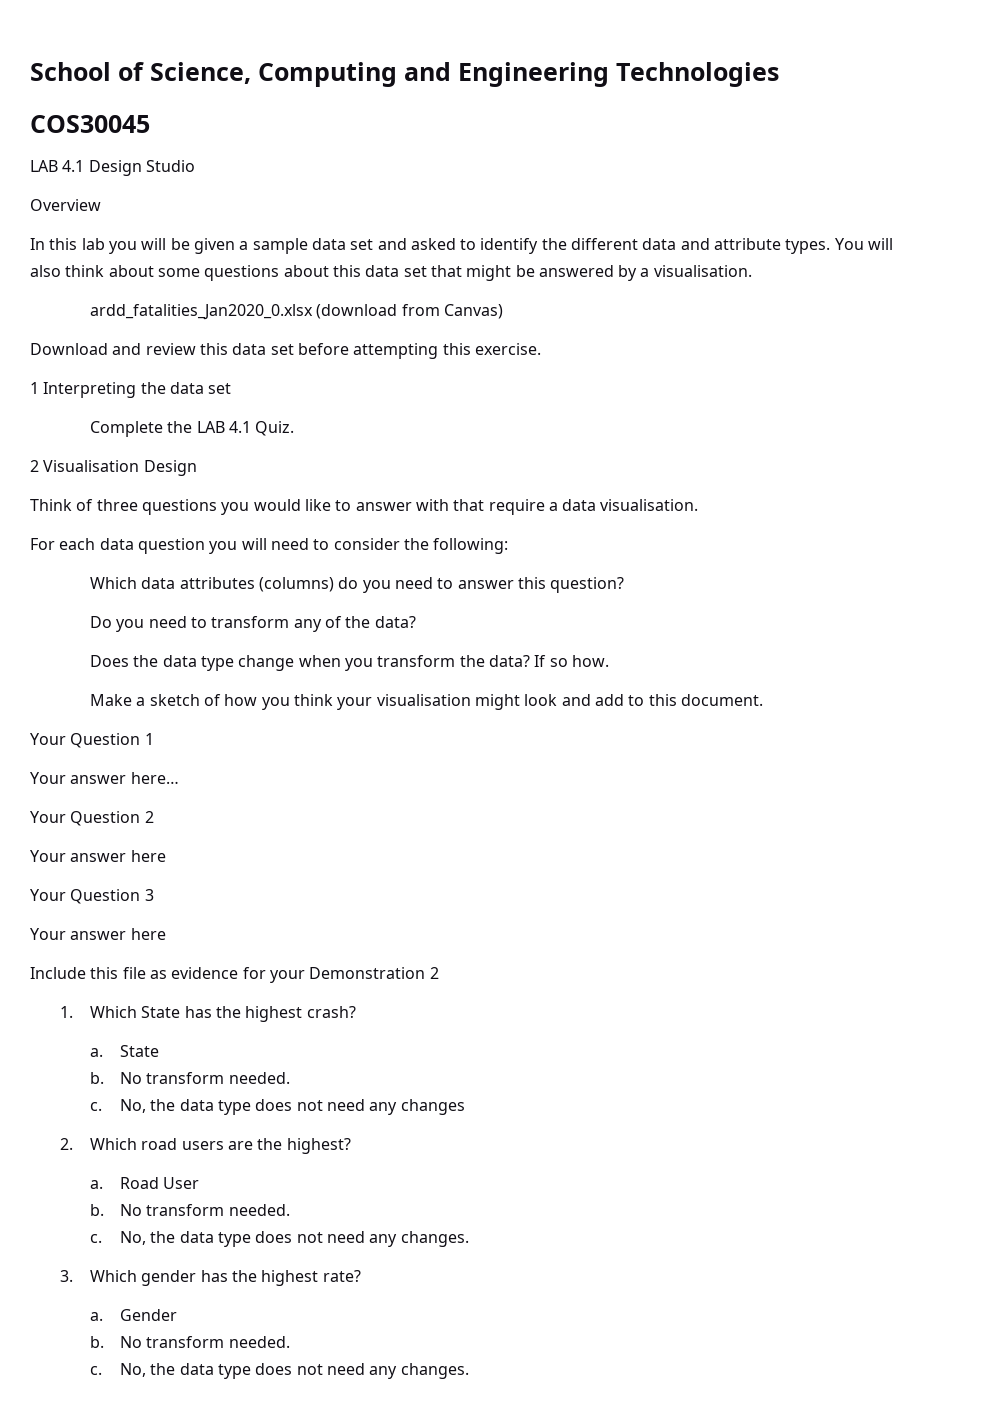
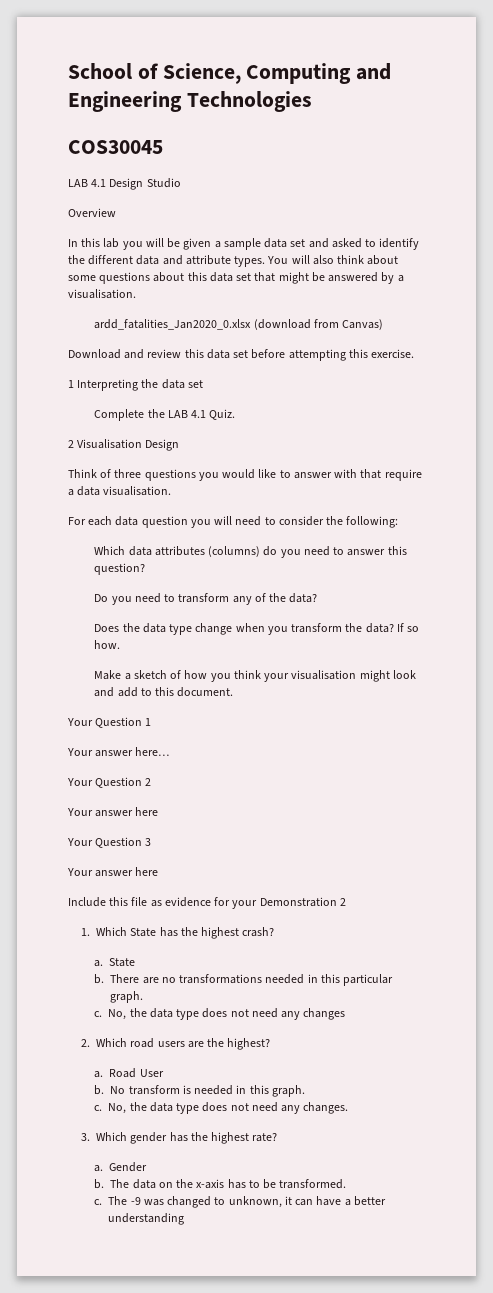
[120,1072,290,1084] No transform needed. -> [110,974,394,986] [110,991,144,1003] There are no transformations needed in this particular graph.
[228,1204,290,1216] needed. -> [182,1085,305,1097] is needed in this graph.
[120,1336,290,1348] [90,1363,469,1379] No transform needed. // c. No, the data type does not need any changes. -> [110,1179,347,1189] [94,1196,386,1208] [108,1213,185,1225] The data on the x-axis has to be transformed. // c. The -9 was changed to unknown, it can have a better understanding

